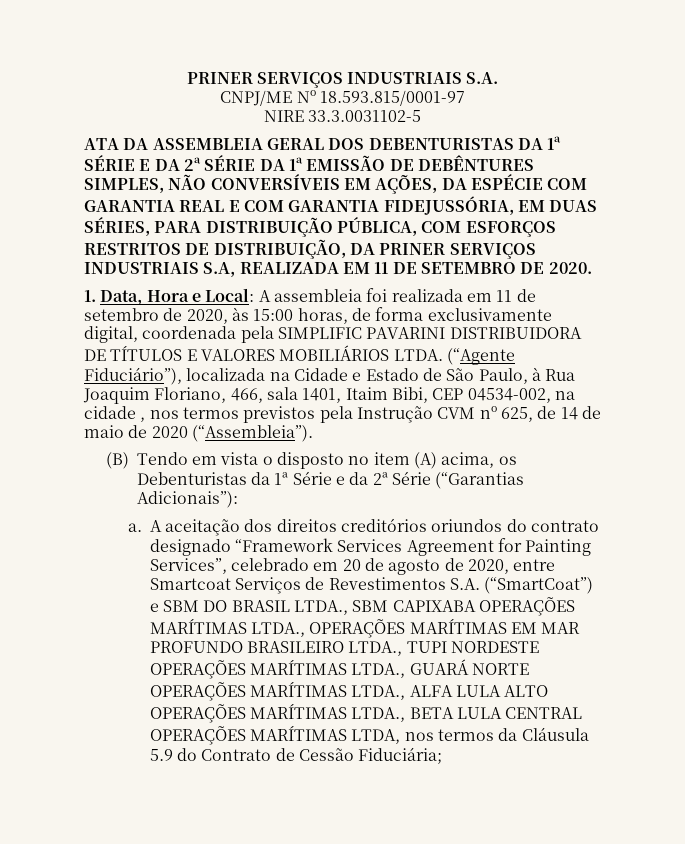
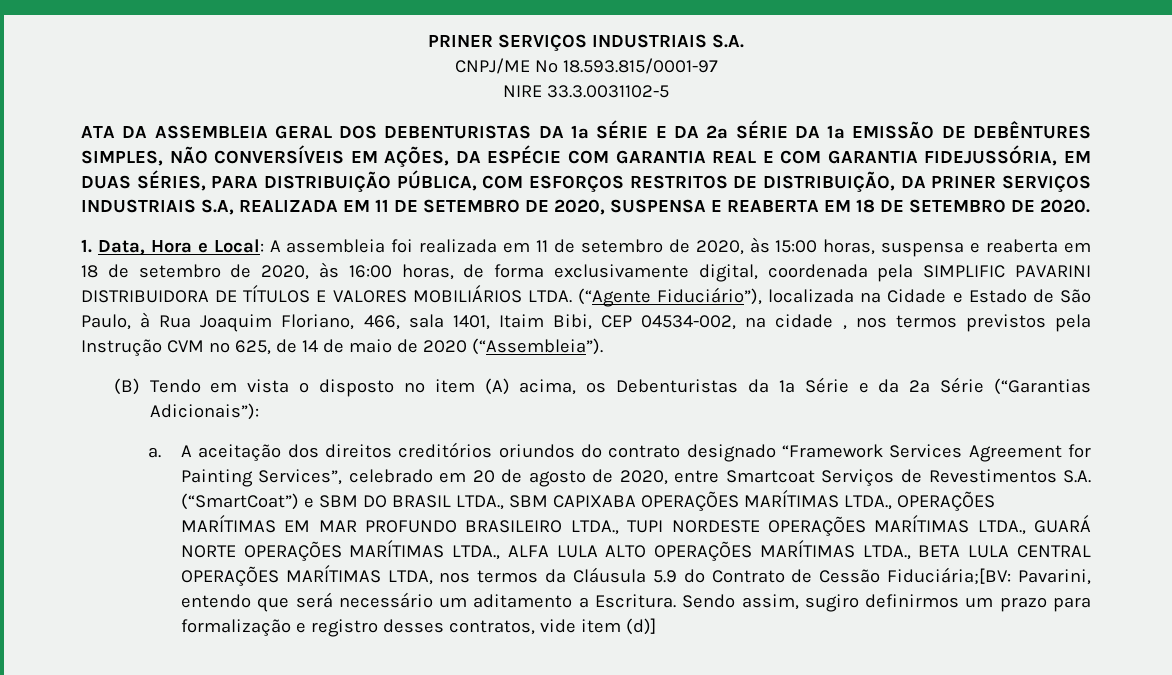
(545, 268) none -> [553,199,1035,215] 2020, SUSPENSA E REABERTA EM 18 DE SETEMBRO DE
(348, 316) none -> [881,239,1092,257] [81,262,454,280] suspensa e reaberta em 18 de setembro de 2020, às 16:00 horas,
[358,747,443,764] Fiduciária; -> [887,567,1091,585] [180,592,1091,612] [180,618,656,637] Fiduciária;[BV: Pavarini, entendo que será necessário um aditamento a Escritura. Sendo assim, sugiro definirmos um prazo para formalização e registro desses contratos, vide item (d)]

